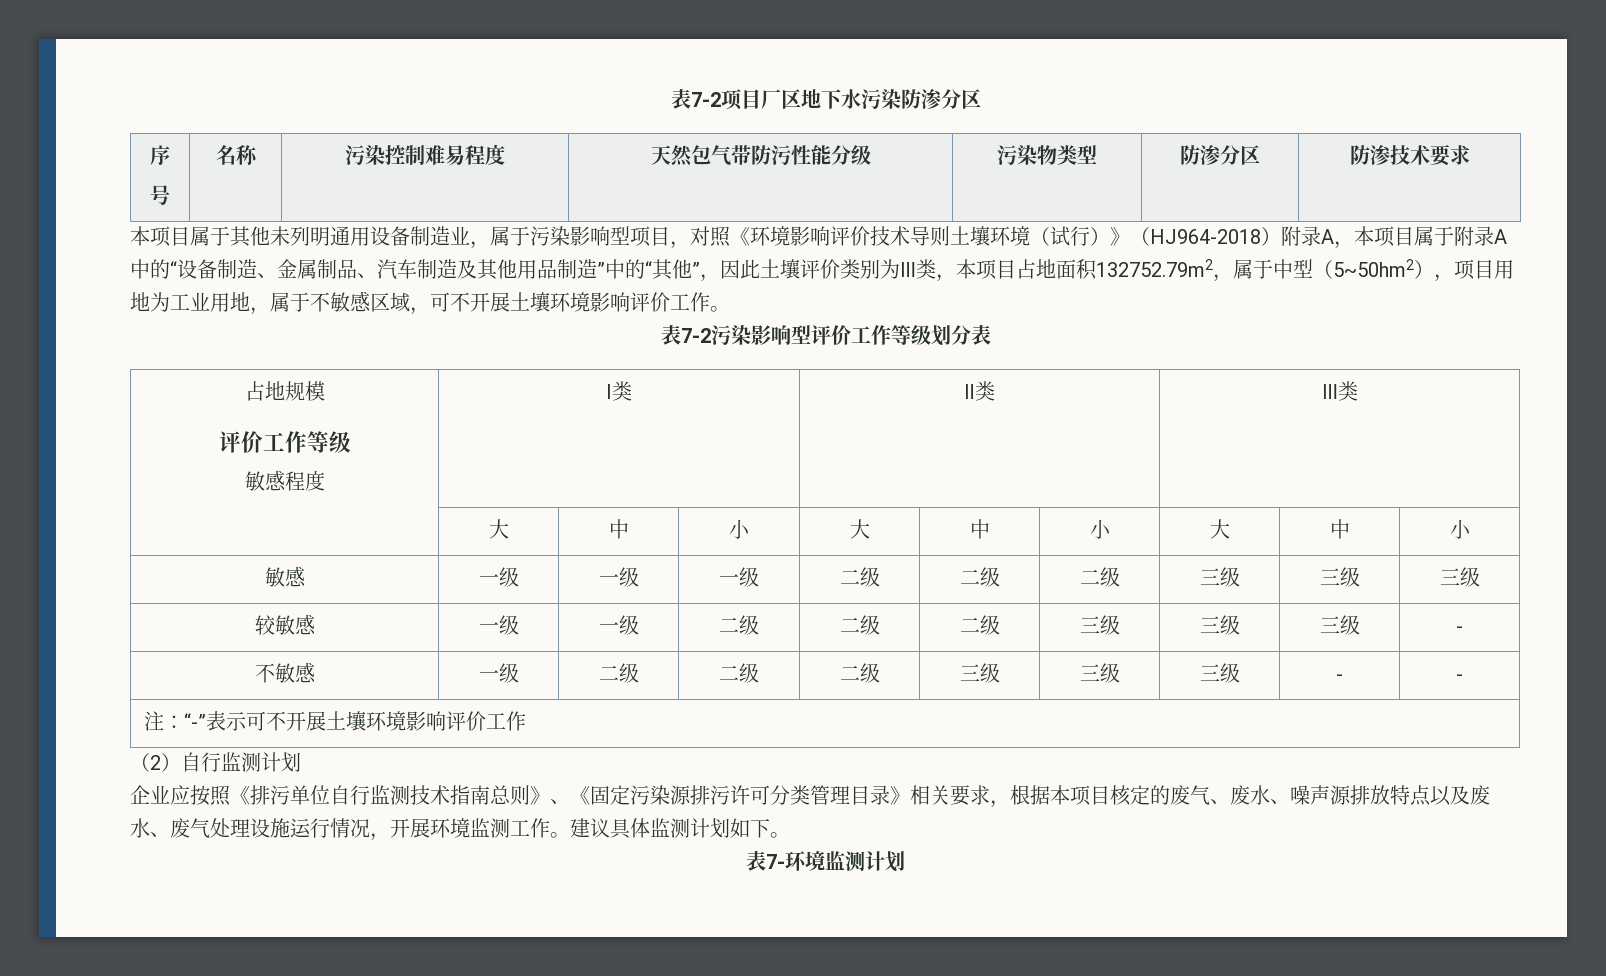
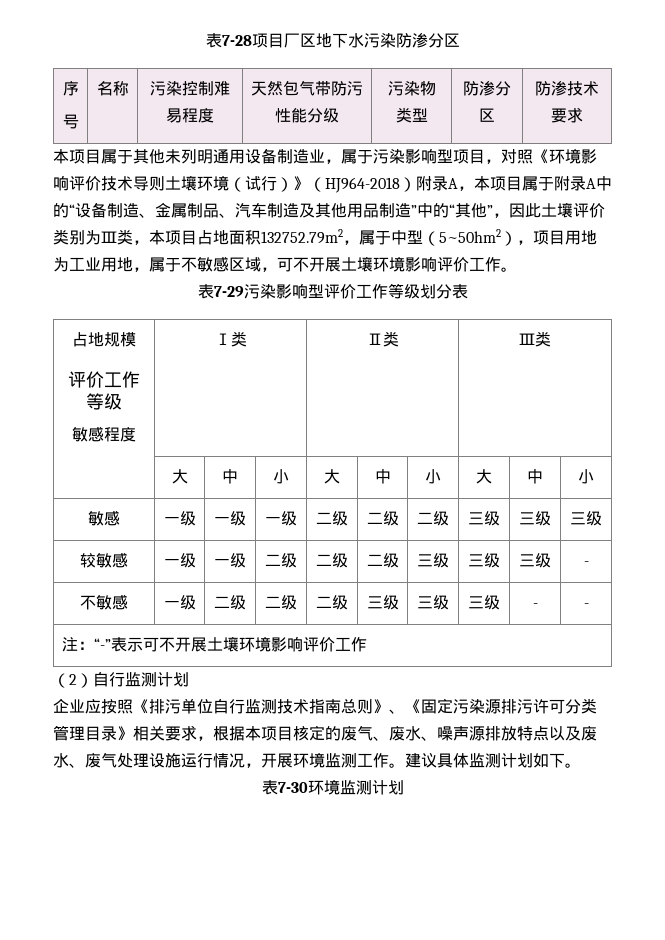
[670,89,721,109] 表7-2 -> [205,33,252,48] 表7-28
[680,328,711,343] 7-2 -> [213,286,244,297] 7-29
[766,854,785,869] 7- -> [277,782,308,793] 7-30

